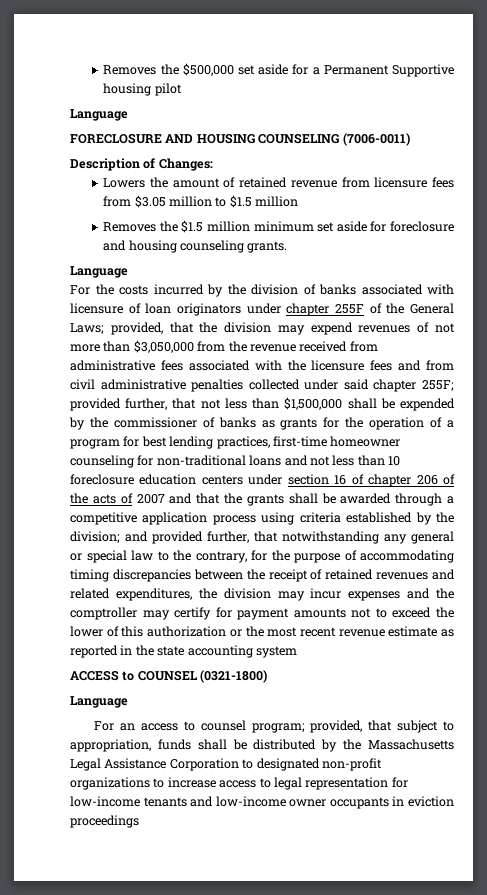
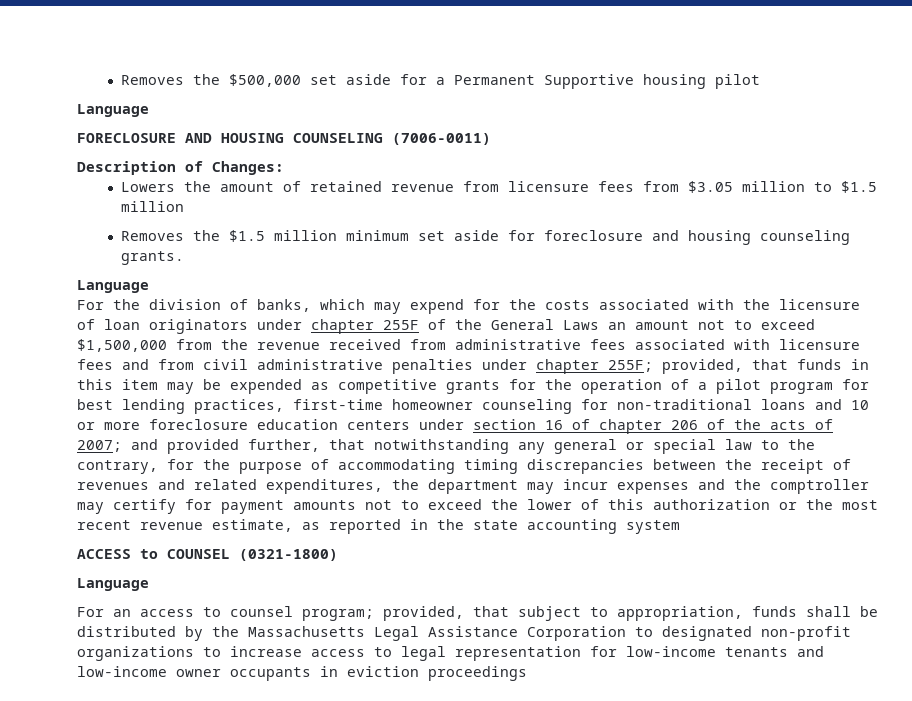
[119,284,454,297] costs incurred by the division of banks associated with -> [149,299,770,314] division of banks, which may expend for the costs associated with the
[70,322,455,335] [70,340,194,353] Laws; provided, that the division may expend revenues of not more than $3,050,000 -> [563,319,815,330] [77,339,167,352] Laws an amount not to exceed $1,500,000
[287,360,306,371] the -> (770, 344) none
[248,379,454,392] [70,397,456,411] [69,417,275,430] collected under said chapter 255F; provided further, that not less than $1,500,000 shall be expended by the commissioner of banks as -> [482,359,869,374] [77,379,437,394] under chapter 255F; provided, that funds in this item may be expended as competitive
(455, 424) none -> [716,379,761,394] pilot
[309,455,400,466] not less than 10 -> [851,400,869,410] [77,422,140,430] 10 or more
[136,493,454,506] [70,512,454,525] [70,531,120,543] 2007 and that the grants shall be awarded through a competitive application process using criteria established by the division; -> [77,440,122,452] 2007;
[325,569,374,580] retained -> (851, 464) none
[223,588,271,599] division -> [428,479,518,494] department
[388,626,438,637] estimate -> [212,519,293,532] estimate,

